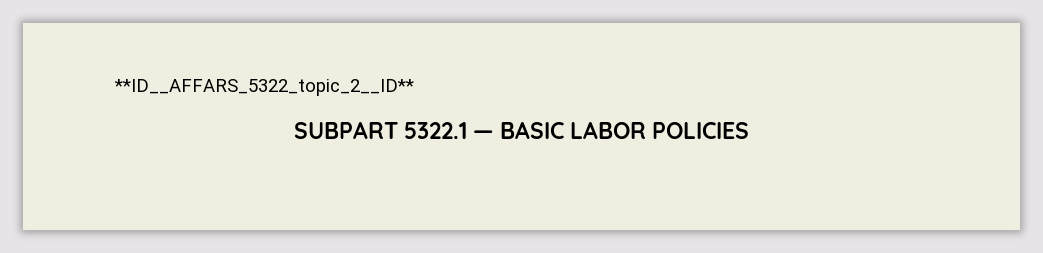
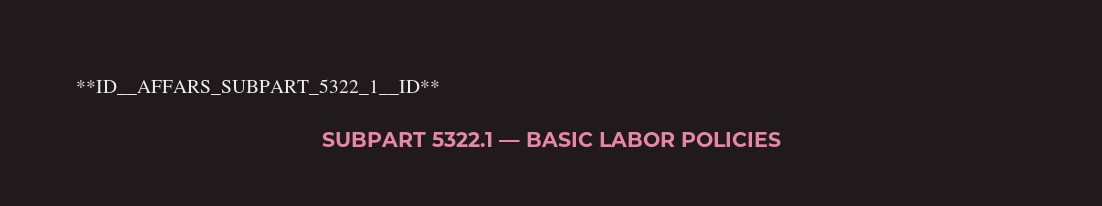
[114,79,414,96] **ID__AFFARS_5322_topic_2__ID** -> [76,79,440,95] **ID__AFFARS_SUBPART_5322_1__ID**

